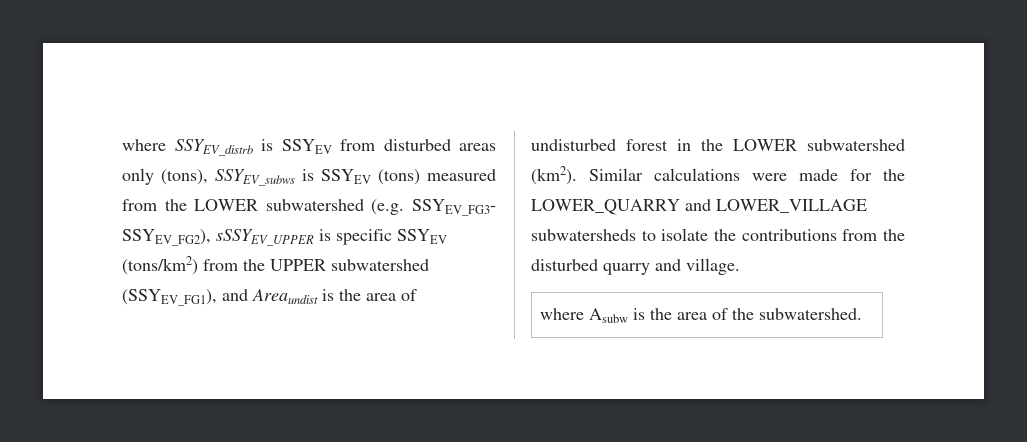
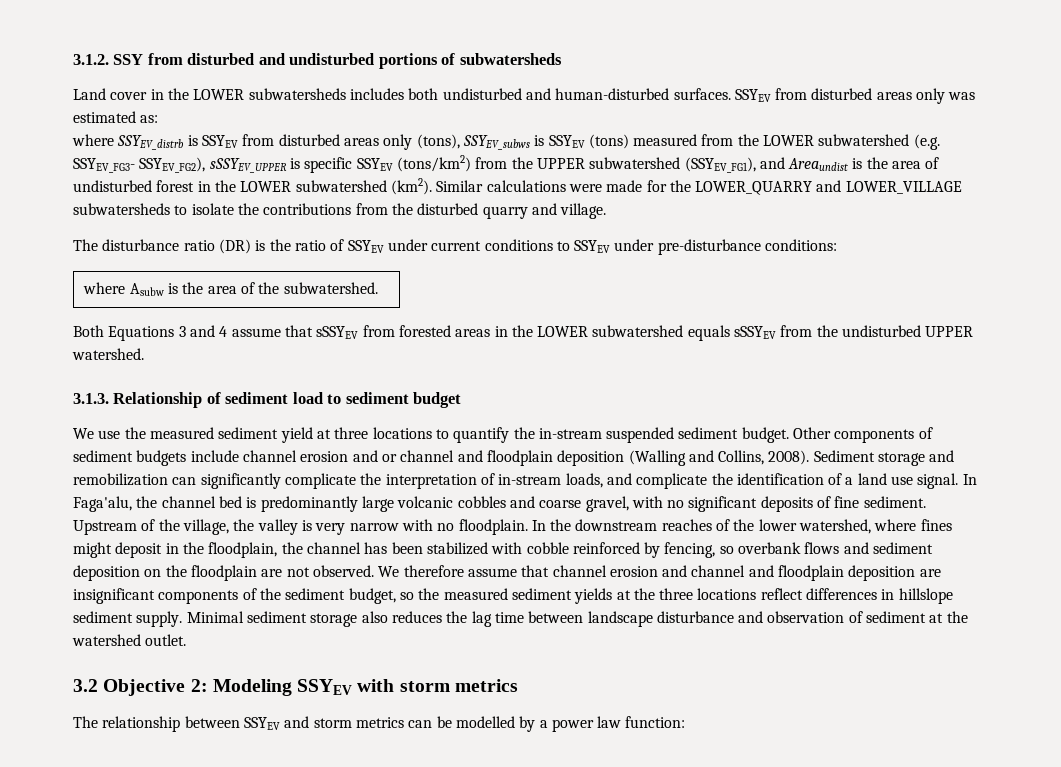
(122, 145) none -> [73,53,562,69] [73,88,976,104] [73,111,159,123] 3.1.2. SSY from disturbed and undisturbed portions of subwatersheds // Land cover in the LOWER subwatersheds includes both undisturbed and human-disturbed surfaces. SSYEV from disturbed areas only was estimated as: //
(740, 266) none -> [73,239,838,255] // The disturbance ratio (DR) is the ratio of SSYEV under current conditions to SSYEV under pre-disturbance conditions:
(863, 314) none -> [73,325,974,341] [72,348,144,360] [73,392,462,408] [73,427,933,443] [73,450,955,466] [73,473,977,489] [73,496,926,512] [73,519,952,535] [73,542,934,558] [73,565,941,581] [73,588,953,604] [73,611,968,627] [72,634,187,646] [73,679,518,696] [73,716,686,732] // Both Equations 3 and 4 assume that sSSYEV from forested areas in the LOWER subwatershed equals sSSYEV from the undisturbed UPPER watershed. // 3.1.3. Relationship of sediment load to sediment budget // We use the measured sediment yield at three locations to quantify the in-stream suspended sediment budget. Other components of sediment budgets include channel erosion and or channel and floodplain deposition (Walling and Collins, 2008). Sediment storage and remobilization can significantly complicate the interpretation of in-stream loads, and complicate the identification of a land use signal. In Faga'alu, the channel bed is predominantly large volcanic cobbles and coarse gravel, with no significant deposits of fine sediment. Upstream of the village, the valley is very narrow with no floodplain. In the downstream reaches of the lower watershed, where fines might deposit in the floodplain, the channel has been stabilized with cobble reinforced by fencing, so overbank flows and sediment deposition on the floodplain are not observed. We therefore assume that channel erosion and channel and floodplain deposition are insignificant components of the sediment budget, so the measured sediment yields at the three locations reflect differences in hillslope sediment supply. Minimal sediment storage also reduces the lag time between landscape disturbance and observation of sediment at the watershed outlet. // 3.2 Objective 2: Modeling SSYEV with storm metrics // The relationship between SSYEV and storm metrics can be modelled by a power law function:

